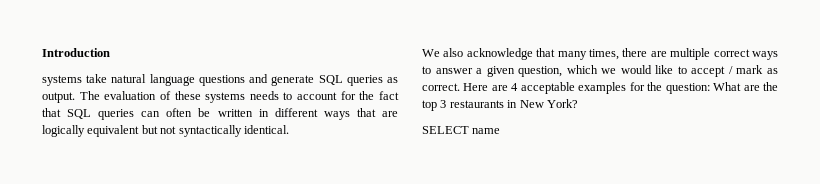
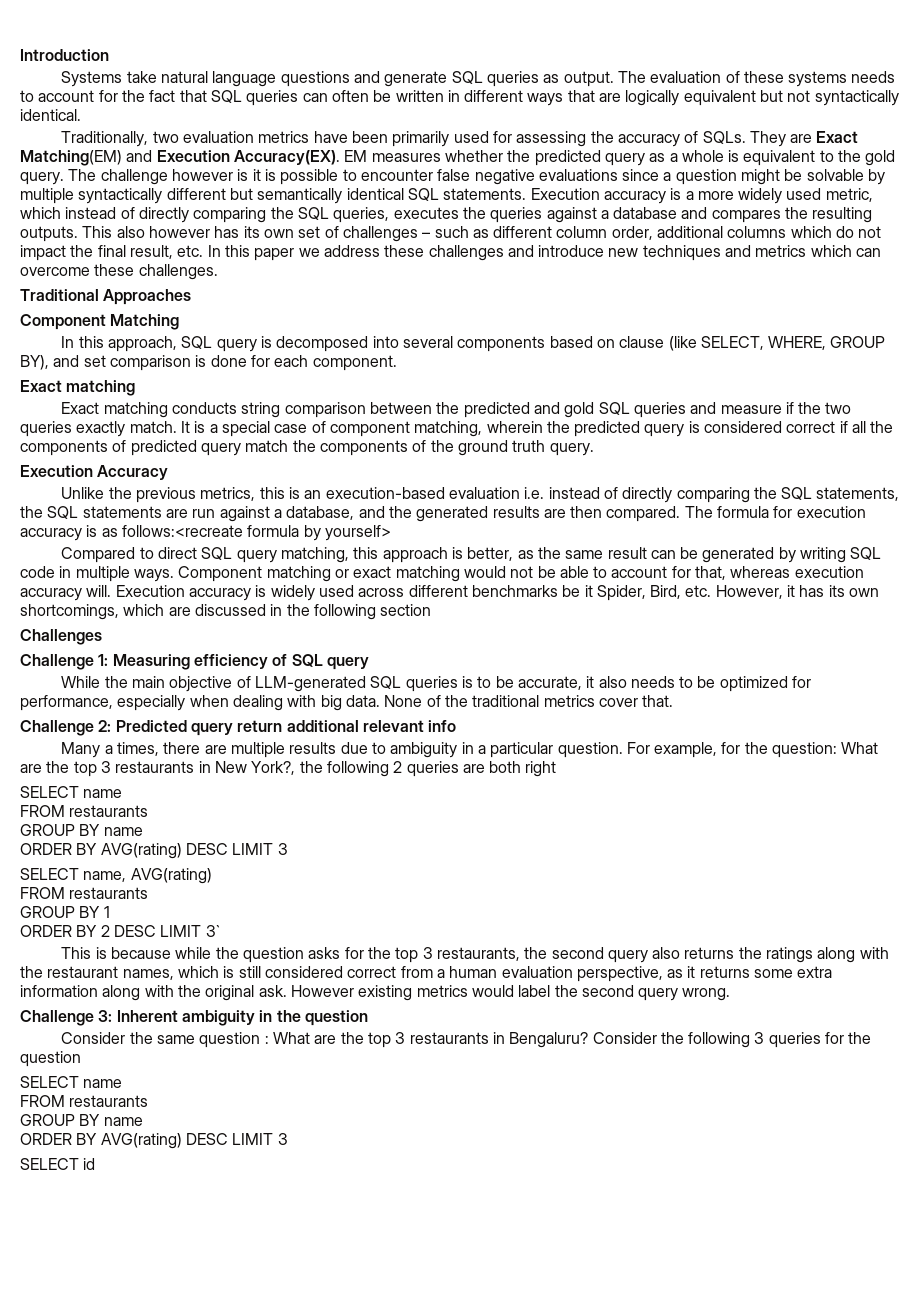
[42,75,82,86] systems -> [61,71,123,87] Systems
[422,48,778,60] [422,65,778,77] [422,82,627,94] We also acknowledge that many times, there are multiple correct ways to answer a given question, which we would like to accept / mark as correct. Here are 4 acceptable examples -> [61,131,859,147] [20,150,896,166] [20,169,886,185] [20,188,873,204] [20,207,873,223] [20,226,882,242] [20,245,882,261] [20,264,218,280] [20,289,192,305] [20,314,180,330] [61,336,886,352] [20,355,397,371] [20,380,136,396] [61,402,852,418] [20,421,894,437] [20,440,594,456] [20,465,169,480] [61,487,900,503] [20,506,866,522] [20,525,391,541] [61,547,882,563] [20,566,864,582] [20,585,880,601] [20,604,432,620] [20,629,102,645] [20,654,369,670] [61,676,812,692] [20,695,674,711] [20,720,457,736] [61,742,718,758] Traditionally, two evaluation metrics have been primarily used for assessing the accuracy of SQLs. They are Exact Matching(EM) and Execution Accuracy(EX). EM measures whether the predicted query as a whole is equivalent to the gold query. The challenge however is it is possible to encounter false negative evaluations since a question might be solvable by multiple syntactically different but semantically identical SQL statements. Execution accuracy is a more widely used metric, which instead of directly comparing the SQL queries, executes the queries against a database and compares the resulting outputs. This also however has its own set of challenges – such as different column order, additional columns which do not impact the final result, etc. In this paper we address these challenges and introduce new techniques and metrics which can overcome these challenges. // Traditional Approaches // Component Matching // In this approach, SQL query is decomposed into several components based on clause (like SELECT, WHERE, GROUP BY), and set comparison is done for each component. // Exact matching // Exact matching conducts string comparison between the predicted and gold SQL queries and measure if the two queries exactly match. It is a special case of component matching, wherein the predicted query is considered correct if all the components of predicted query match the components of the ground truth query. // Execution Accuracy // Unlike the previous metrics, this is an execution-based evaluation i.e. instead of directly comparing the SQL statements, the SQL statements are run against a database, and the generated results are then compared. The formula for execution accuracy is as follows:<recreate formula by yourself> // Compared to direct SQL query matching, this approach is better, as the same result can be generated by writing SQL code in multiple ways. Component matching or exact matching would not be able to account for that, whereas execution accuracy will. Execution accuracy is widely used across different benchmarks be it Spider, Bird, etc. However, it has its own shortcomings, which are discussed in the following section // Challenges // Challenge 1: Measuring efficiency of SQL query // While the main objective of LLM-generated SQL queries is to be accurate, it also needs to be optimized for performance, especially when dealing with big data. None of the traditional metrics cover that. // Challenge 2: Predicted query return additional relevant info // Many a times, there are multiple results due to ambiguity in a particular question. For example,
[546,99,578,108] [422,126,501,134] York? // SELECT name -> [251,761,557,777] [20,786,123,798] [20,805,149,817] [20,824,143,836] [20,843,288,859] [20,868,212,884] [20,887,149,899] [20,906,110,918] [20,925,220,937] [61,947,889,963] [20,966,833,982] [20,985,731,1001] [20,1010,368,1026] [61,1032,872,1048] [20,1051,81,1067] [20,1076,123,1088] [20,1095,149,1107] [20,1114,143,1126] [20,1133,288,1149] [20,1158,96,1170] York?, the following 2 queries are both right // SELECT name // FROM restaurants // GROUP BY name // ORDER BY AVG(rating) DESC LIMIT 3 // SELECT name, AVG(rating) // FROM restaurants // GROUP BY 1 // ORDER BY 2 DESC LIMIT 3` // This is because while the question asks for the top 3 restaurants, the second query also returns the ratings along with the restaurant names, which is still considered correct from a human evaluation perspective, as it returns some extra information along with the original ask. However existing metrics would label the second query wrong. // Challenge 3: Inherent ambiguity in the question // Consider the same question : What are the top 3 restaurants in Bengaluru? Consider the following 3 queries for the question // SELECT name // FROM restaurants // GROUP BY name // ORDER BY AVG(rating) DESC LIMIT 3 // SELECT id

